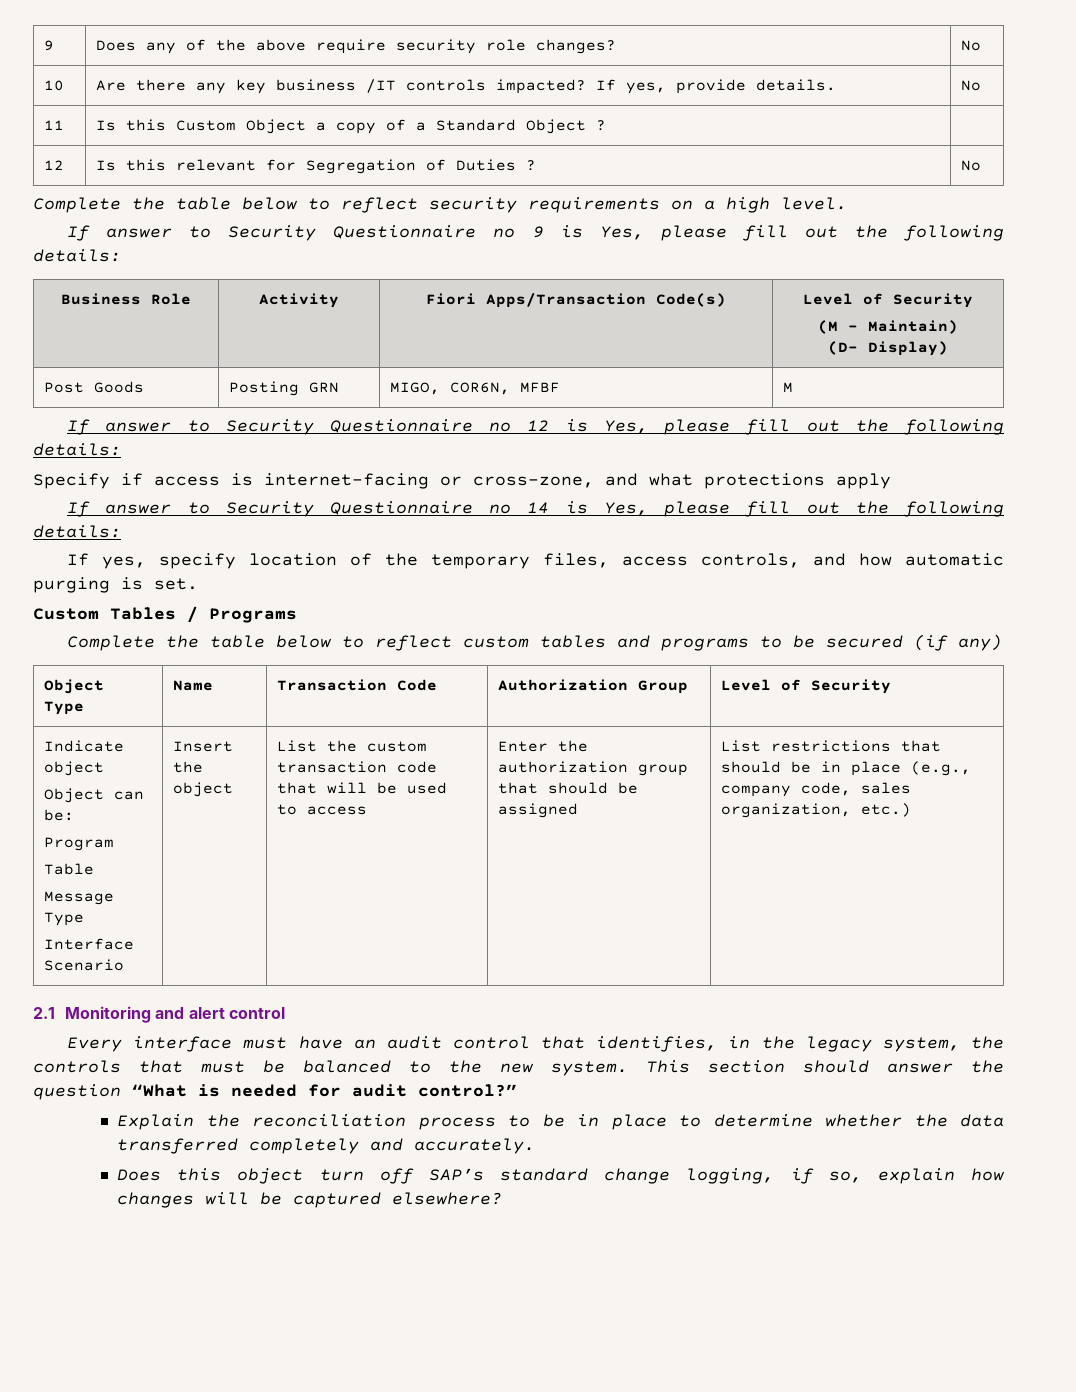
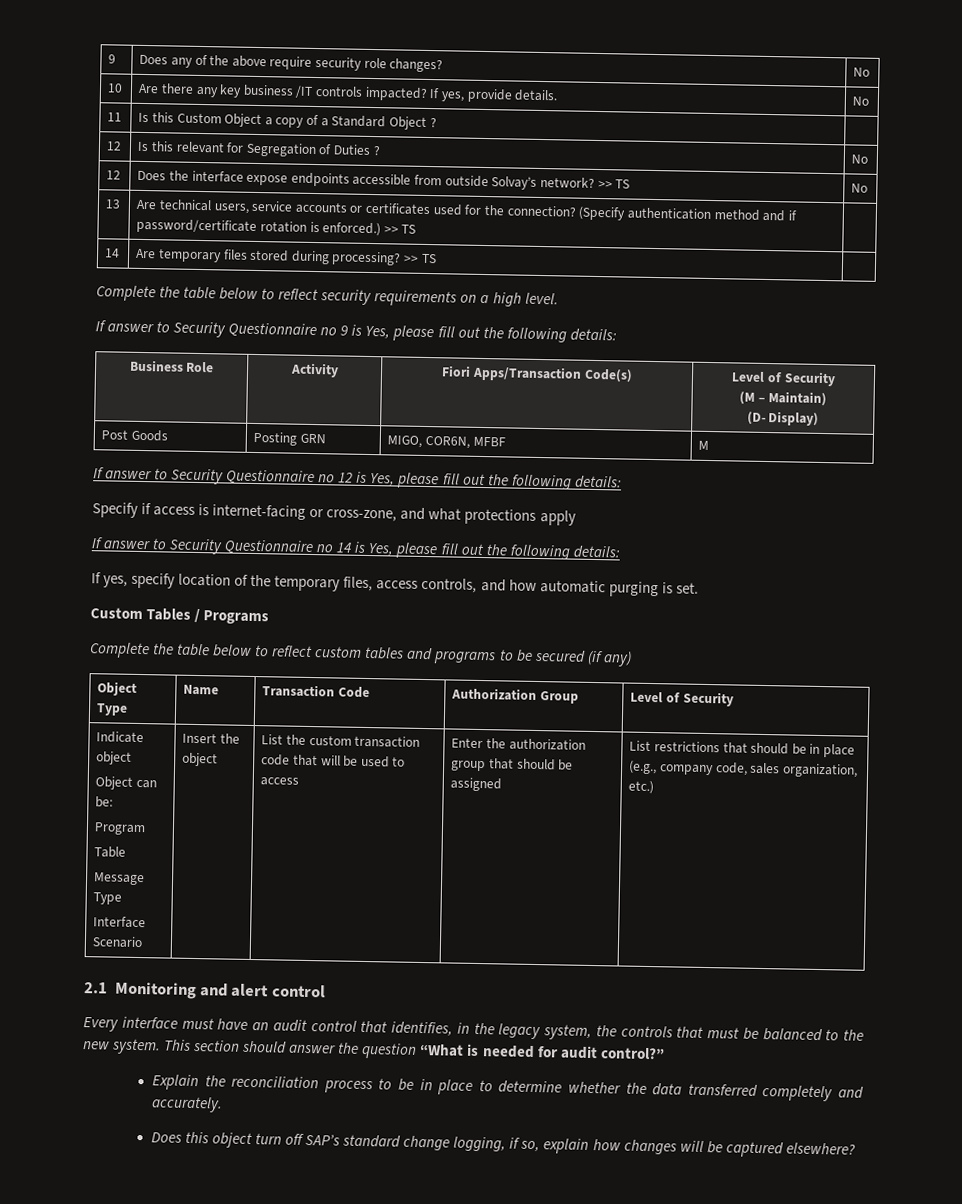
(982, 165) none -> [106,170,122,180] [137,170,631,190] [851,183,869,193] [105,199,122,209] [136,199,797,222] [136,218,417,237] [105,248,121,258] [136,248,437,266] // 12 | Does the interface expose endpoints accessible from outside Solvay’s network? >> TS | No // 13 | Are technical users, service accounts or certificates used for the connection? (Specify authentication method and if password/certificate rotation is enforced.) >> TS | // 14 | Are temporary files stored during processing? >> TS |

